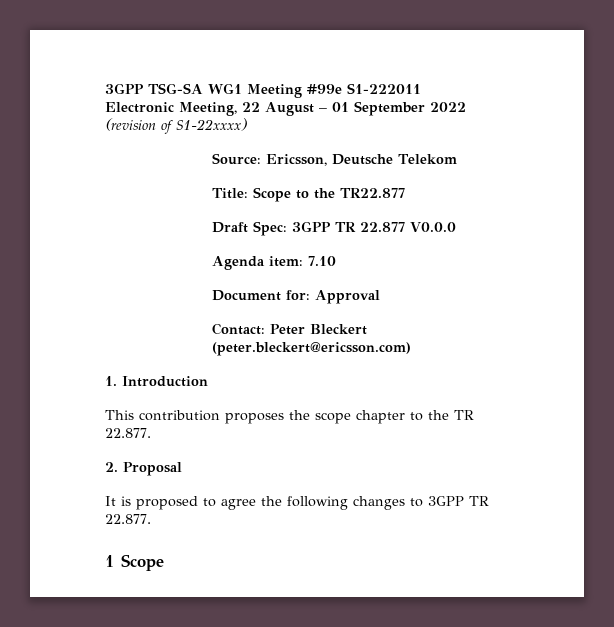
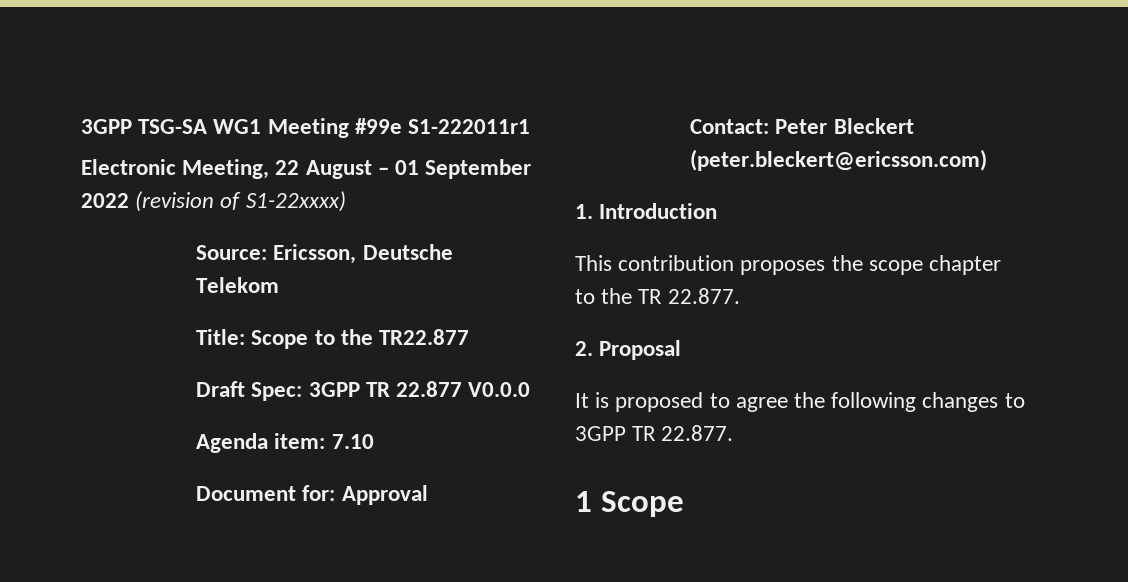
[347,83,421,94] S1-222011 -> [408,119,531,134] S1-222011r1

